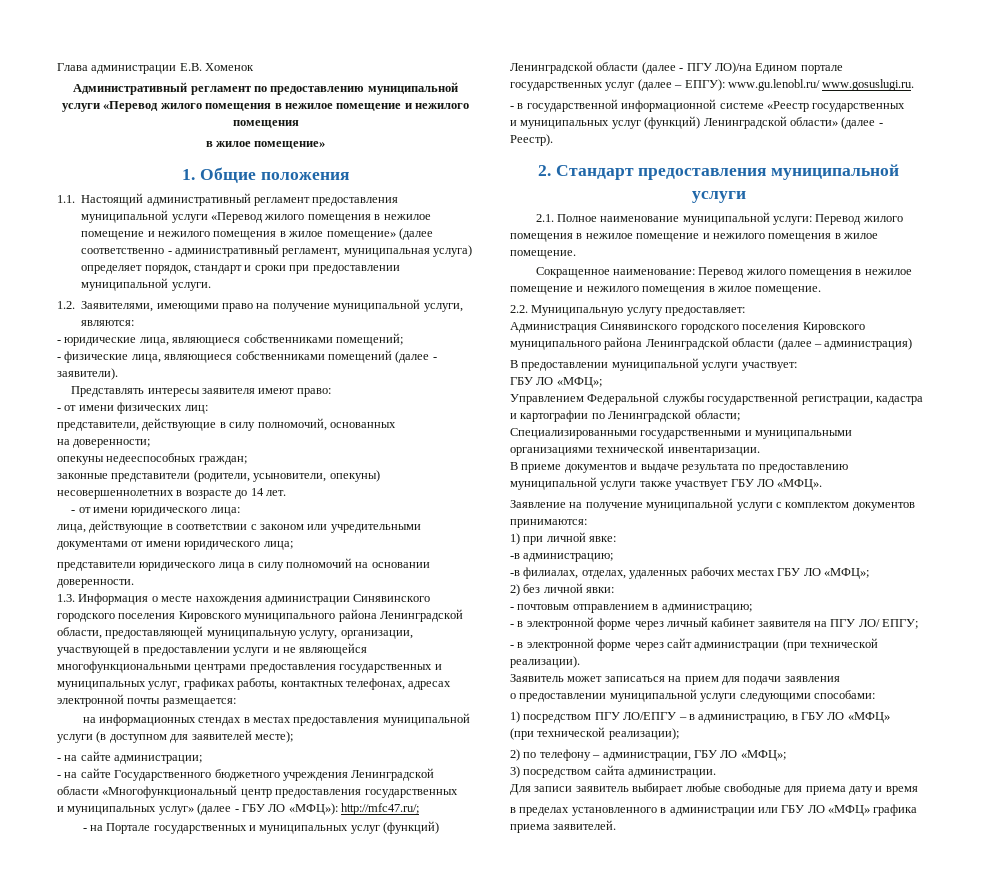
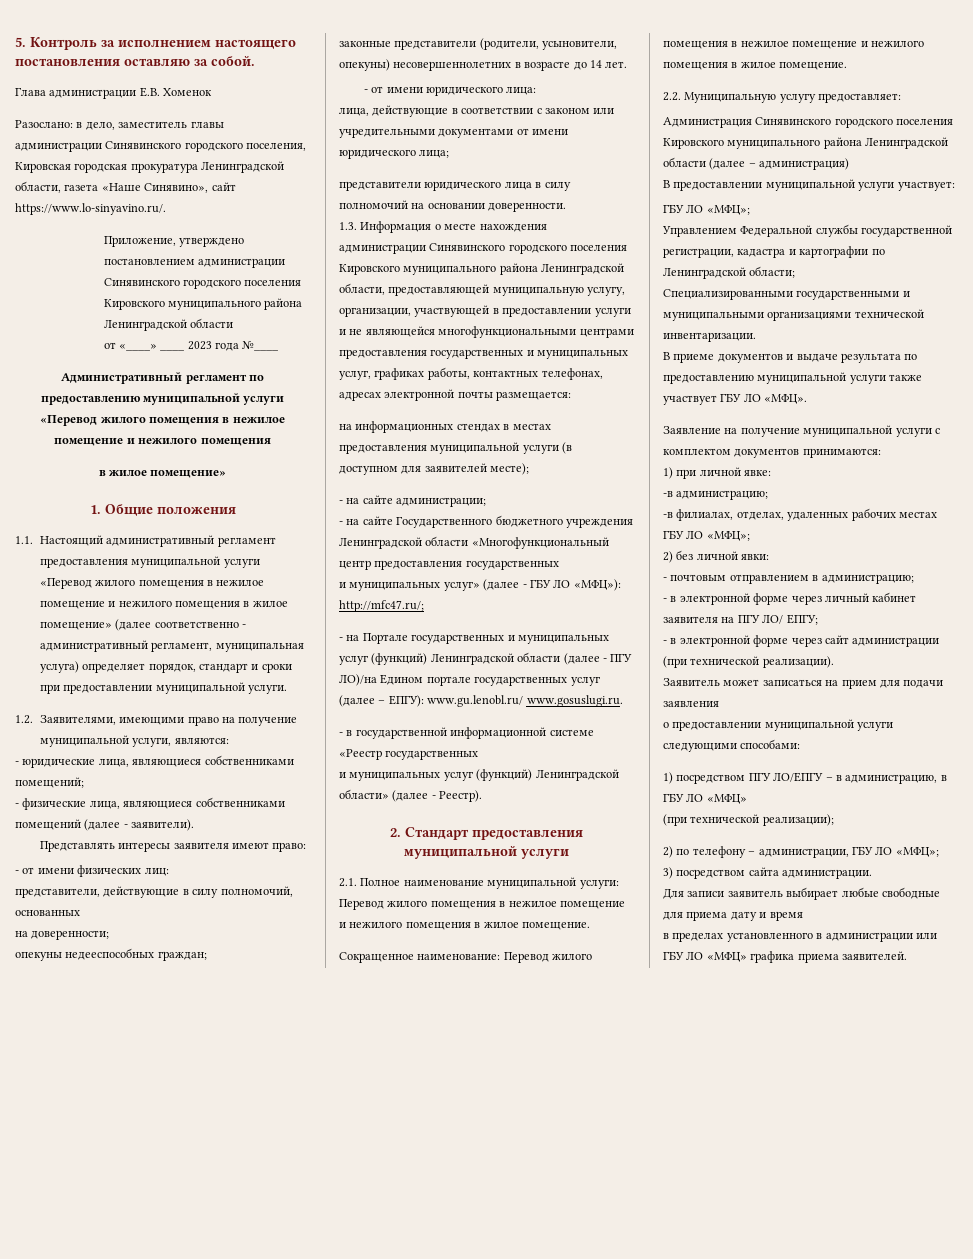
[57,63,255,74] Глава администрации Е.В. Хоменок -> [15,37,296,50] [15,55,255,66] [15,87,213,99] [15,120,224,130] [15,141,307,152] [15,161,285,173] [15,181,236,193] [15,203,166,215] [103,236,244,247] [103,258,285,268] [103,278,302,289] [103,298,303,310] [103,318,233,331] [103,341,280,351] 5. Контроль за исполнением настоящего постановления оставляю за собой. // Глава администрации Е.В. Хоменок // Разослано: в дело, заместитель главы администрации Синявинского городского поселения, Кировская городская прокуратура Ленинградской области, газета «Наше Синявино», сайт https://www.lo-sinyavino.ru/. // Приложение, утверждено постановлением администрации Синявинского городского поселения Кировского муниципального района Ленинградской области // от «____» ____ 2023 года №____

